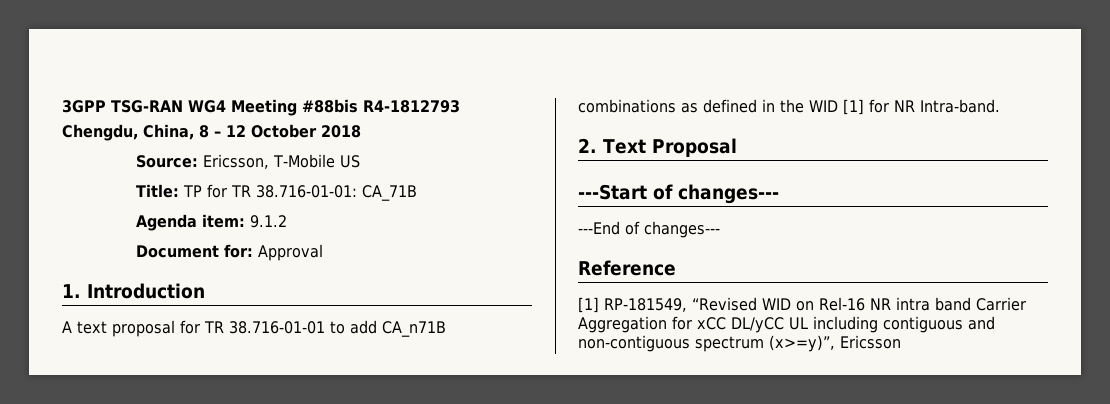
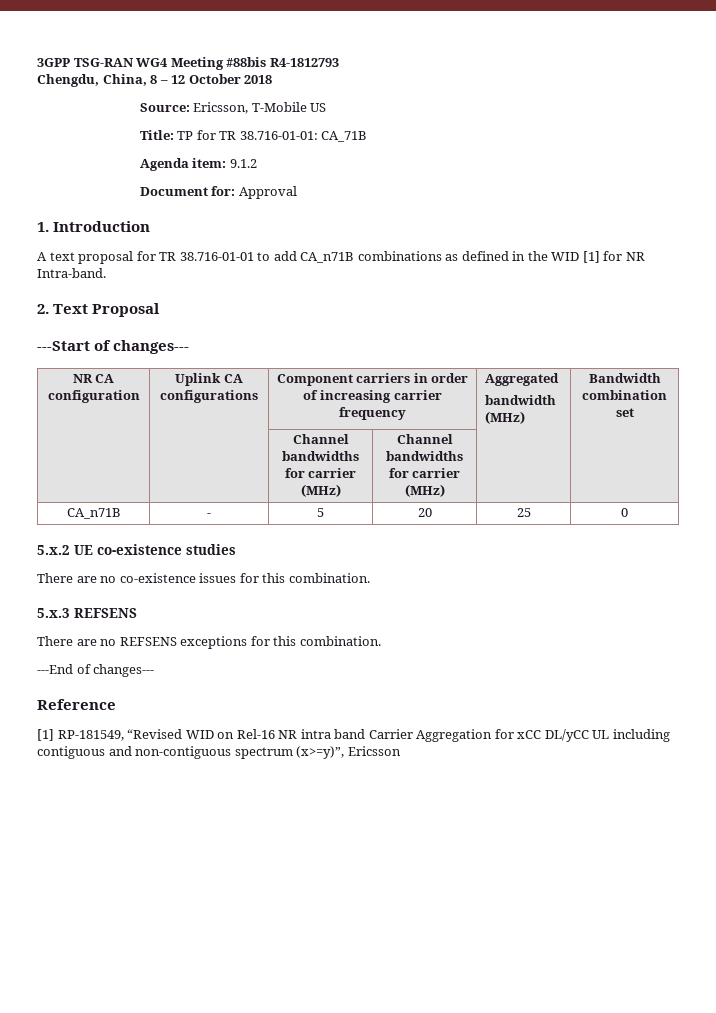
(779, 194) none -> [72,374,115,383] [47,390,140,403] [175,373,243,386] [160,390,258,403] [276,373,469,386] [303,390,442,403] [339,407,406,420] [484,373,559,386] [484,395,556,405] [484,411,525,424] [588,373,661,383] [581,390,667,400] [615,408,634,417] [292,434,349,444] [282,451,359,461] [284,468,357,478] [300,484,341,497] [396,434,453,444] [386,451,463,461] [388,468,461,478] [404,484,445,497] [66,508,121,519] [207,513,211,517] [317,508,324,517] [417,508,432,517] [516,508,531,517] [620,508,628,517] [37,544,236,555] [37,573,370,583] [37,608,137,618] [37,636,381,649] // NR CA configuration | Uplink CA configurations | Component carriers in order of increasing carrier frequency | Aggregated // bandwidth (MHz) | Bandwidth combination set // | | Channel bandwidths for carrier (MHz) | Channel bandwidths for carrier (MHz) | | // CA_n71B | - | 5 | 20 | 25 | 0 // 5.x.2 UE co-existence studies // There are no co-existence issues for this combination. // 5.x.3 REFSENS // There are no REFSENS exceptions for this combination.

